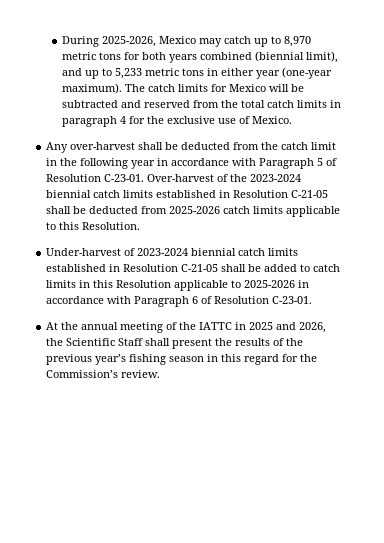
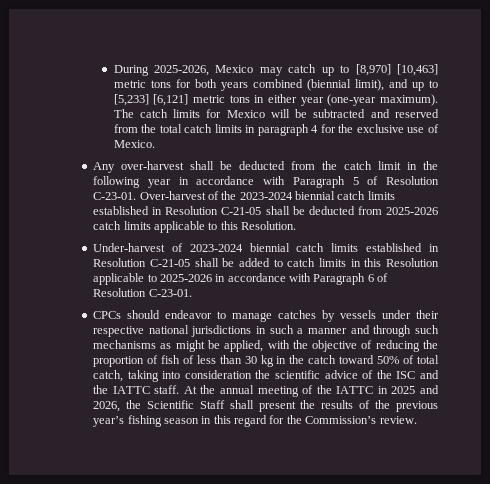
[283,36,311,47] 8,970 -> [355,64,438,76] [8,970] [10,463]
[114,68,142,79] 5,233 -> [113,94,189,106] [5,233] [6,121]
(313, 300) none -> [93,310,439,322] [93,325,439,337] [93,340,438,352] [93,355,440,367] [93,370,439,382] [93,385,180,394] CPCs should endeavor to manage catches by vessels under their respective national jurisdictions in such a manner and through such mechanisms as might be applied, with the objective of reducing the proportion of fish of less than 30 kg in the catch toward 50% of total catch, taking into consideration the scientific advice of the ISC and the IATTC staff.

